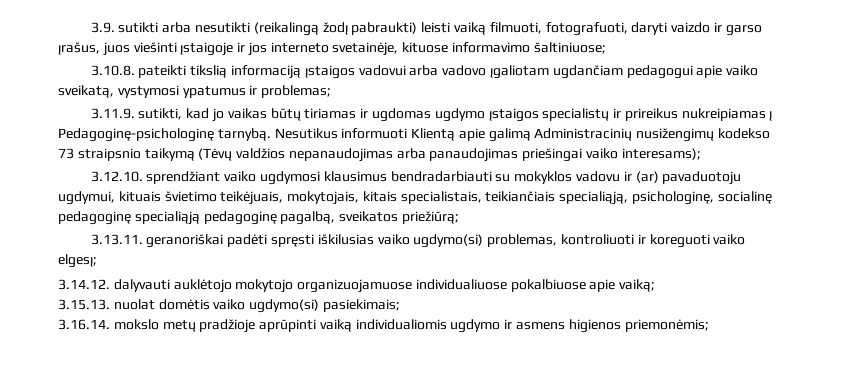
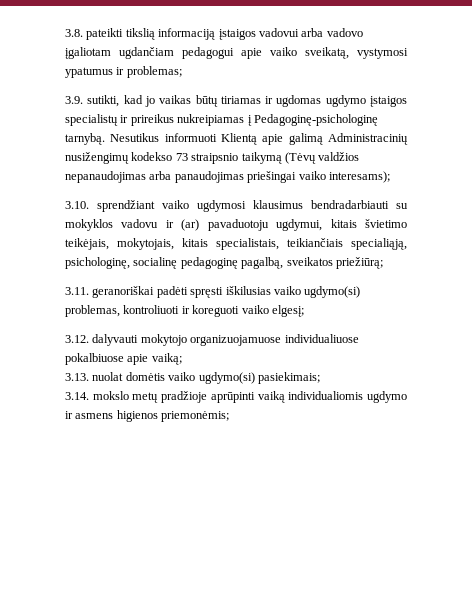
[90,22,762,36] [58,42,606,56] [90,65,135,76] 3.9. sutikti arba nesutikti (reikalingą žodį pabraukti) leisti vaiką filmuoti, fotografuoti, daryti vaizdo ir garso įrašus, juos viešinti įstaigoje ir jos interneto svetainėje, kituose informavimo šaltiniuose; // 3.10.8. -> [65,29,83,37] 3.8.
[90,108,135,119] 3.11.9. -> [65,96,83,104] 3.9.
[90,171,143,182] 3.12.10. -> [65,201,89,209] 3.10.
[118,191,284,205] kituais švietimo teikėjuais, -> [330,219,407,228] [65,238,109,250] kitais švietimo teikėjais,
[134,211,277,225] specialiąją pedagoginę -> (238, 263) none
[90,234,143,245] 3.13.11. -> [65,287,89,295] 3.11.
[58,279,232,293] 3.14.12. dalyvauti auklėtojo -> [65,334,139,346] 3.12. dalyvauti
[58,299,110,310] 3.15.13. -> [65,373,89,381] 3.13.
[58,319,110,330] 3.16.14. -> [65,392,89,400] 3.14.

